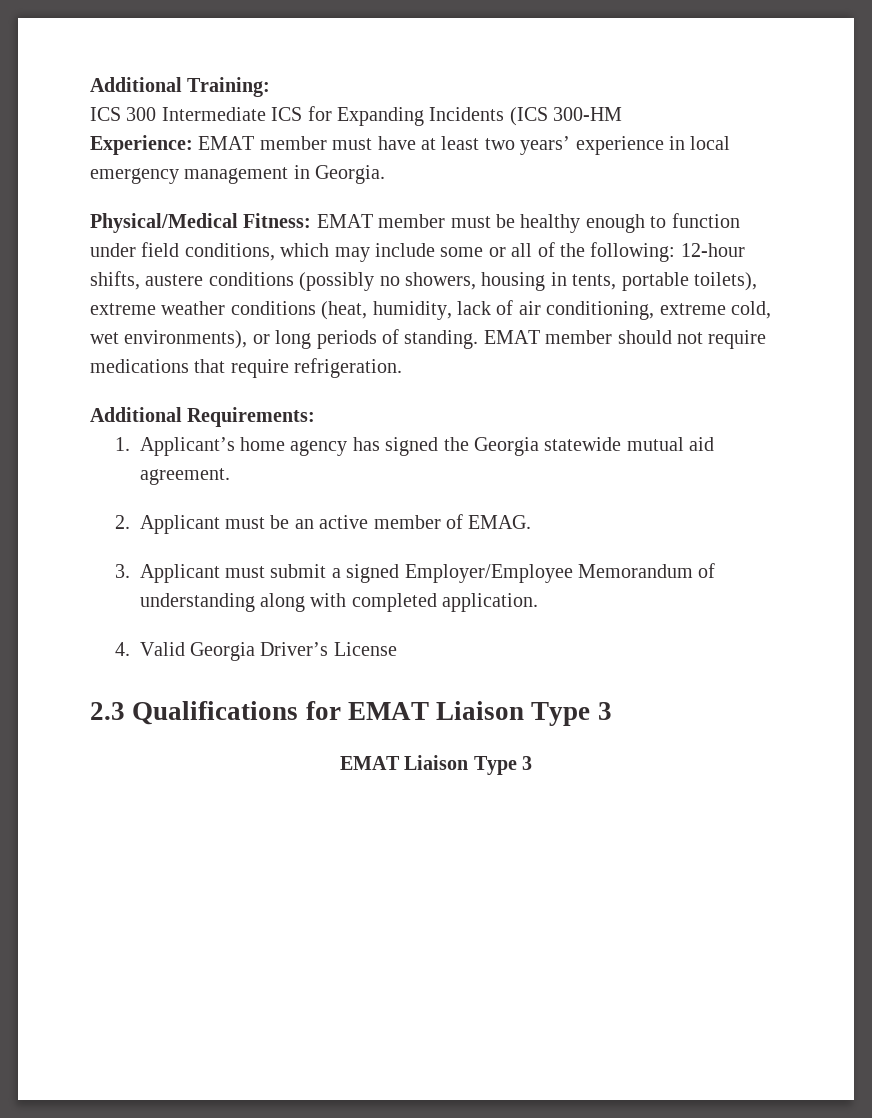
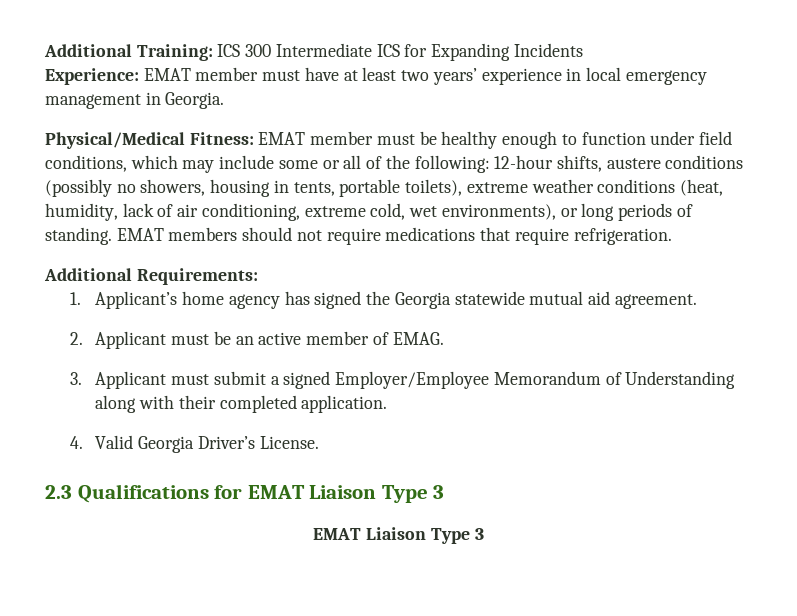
(271, 87) // -> (213, 52) none
[509,107,623,126] (ICS 300-HM -> (583, 50) none
[545,330,613,344] member -> [168,227,238,241] members
[139,593,255,612] understanding -> [625,371,736,389] Understanding
(347, 600) none -> [178,395,216,409] their
[333,642,397,656] License -> [259,436,319,449] License.

